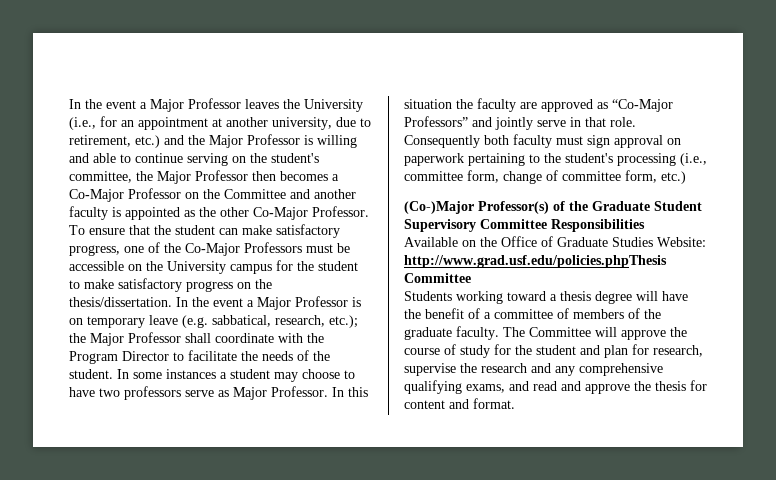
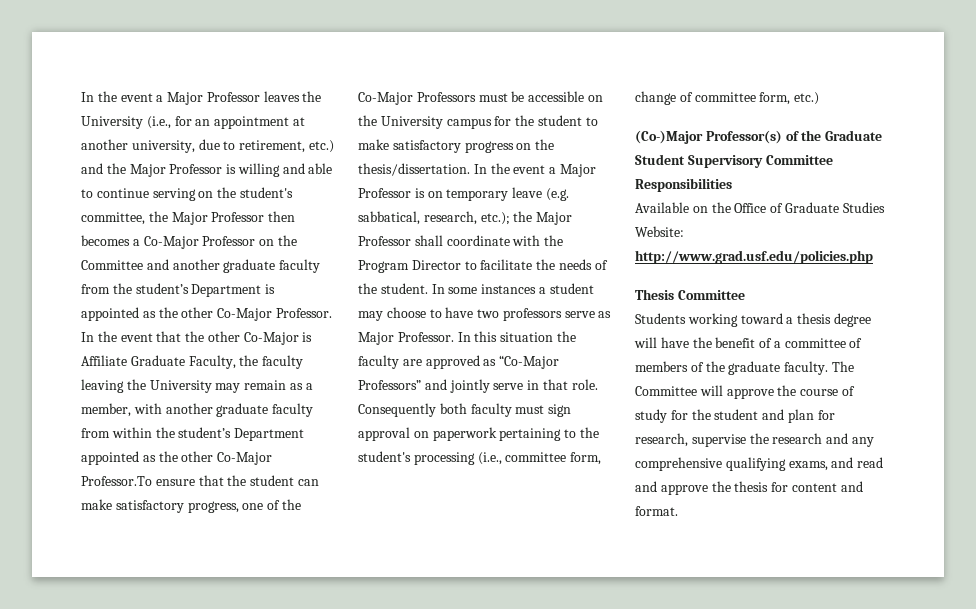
[69,206,108,220] faculty -> [223,259,321,273] [81,283,262,297] graduate faculty from the student’s Department
[69,225,85,235] To -> [81,331,313,345] [81,355,304,369] [81,379,313,393] [81,403,314,417] [81,427,305,441] [81,451,273,465] [81,476,152,486] In the event that the other Co-Major is Affiliate Graduate Faculty, the faculty leaving the University may remain as a member, with another graduate faculty from within the student’s Department appointed as the other Co-Major Professor.To
[404,255,667,268] http://www.grad.usf.edu/policies.phpThesis -> [635,250,873,264] [635,289,674,300] http://www.grad.usf.edu/policies.php // Thesis

